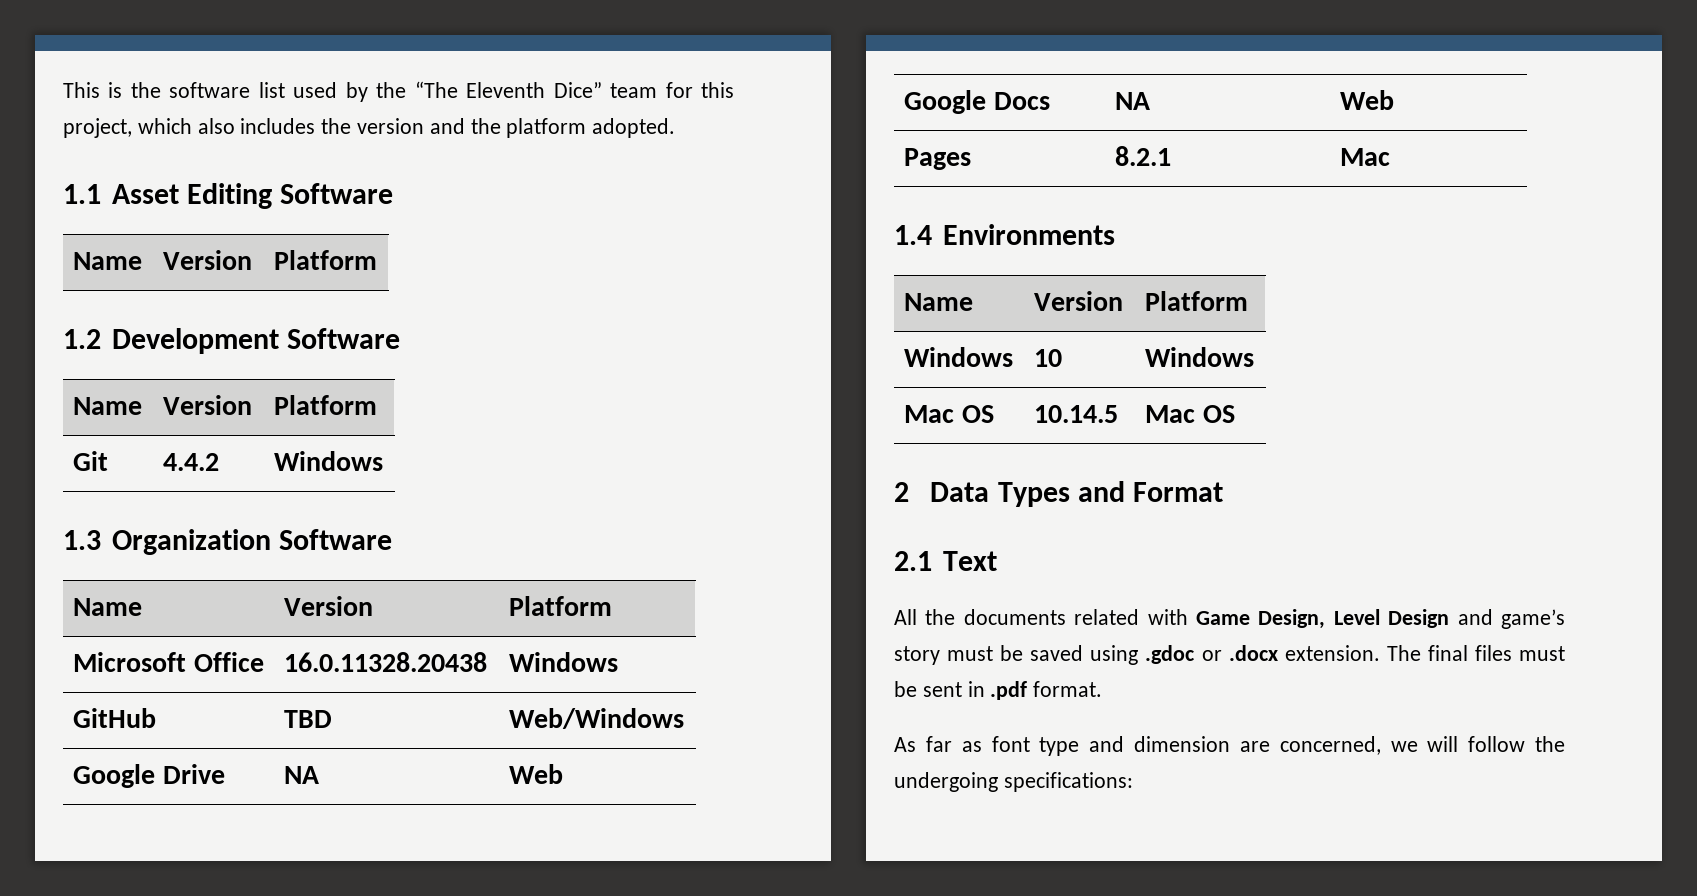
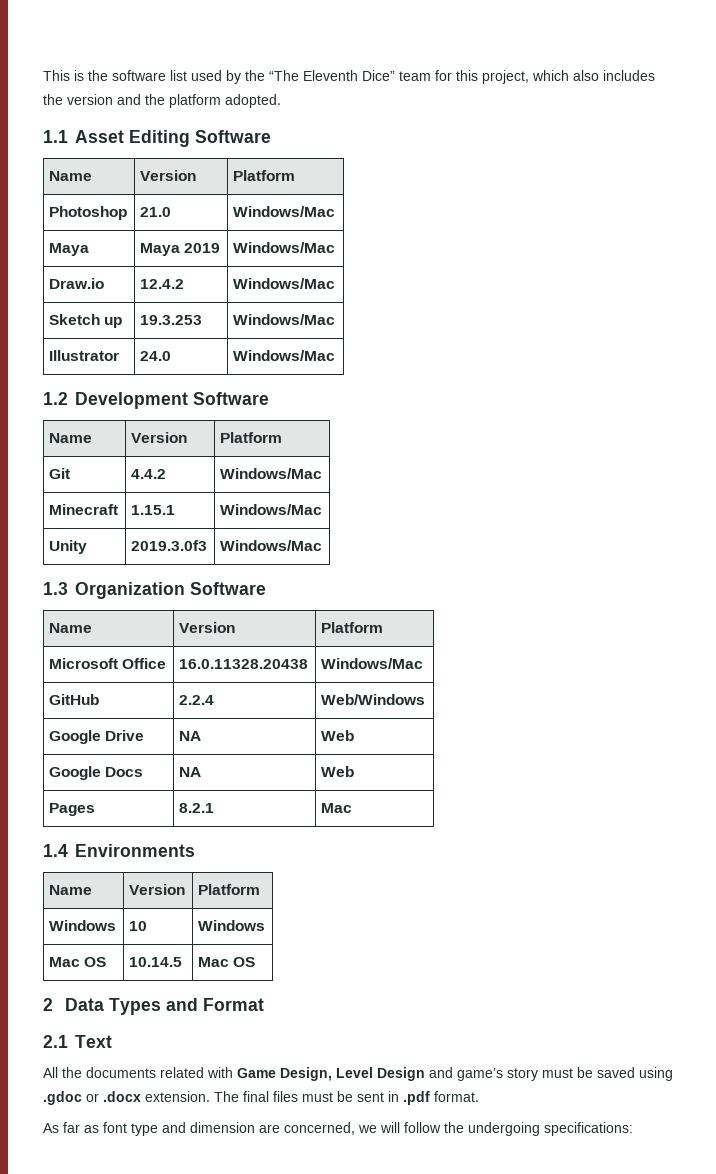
(378, 260) none -> [49,206,128,220] [140,207,172,217] [233,206,336,217] [49,243,90,256] [140,243,221,256] [233,242,336,253] [49,278,105,289] [140,279,185,289] [233,278,336,289] [49,314,123,328] [140,315,203,325] [233,314,336,325] [49,350,120,361] [140,351,172,361] [233,350,336,361] // Photoshop | 21.0 | Windows/Mac // Maya | Maya 2019 | Windows/Mac // Draw.io | 12.4.2 | Windows/Mac // Sketch up | 19.3.253 | Windows/Mac // Illustrator | 24.0 | Windows/Mac
[274,451,384,471] Windows -> [220,468,323,479] [49,504,119,515] [131,505,176,515] [220,504,323,515] [49,540,88,554] [131,540,208,551] [220,540,323,551] Windows/Mac // Minecraft | 1.15.1 | Windows/Mac // Unity | 2019.3.0f3 | Windows/Mac
[509,652,619,672] Windows -> [321,658,424,669] Windows/Mac
[284,710,333,728] TBD -> [179,695,215,705] 2.2.4

